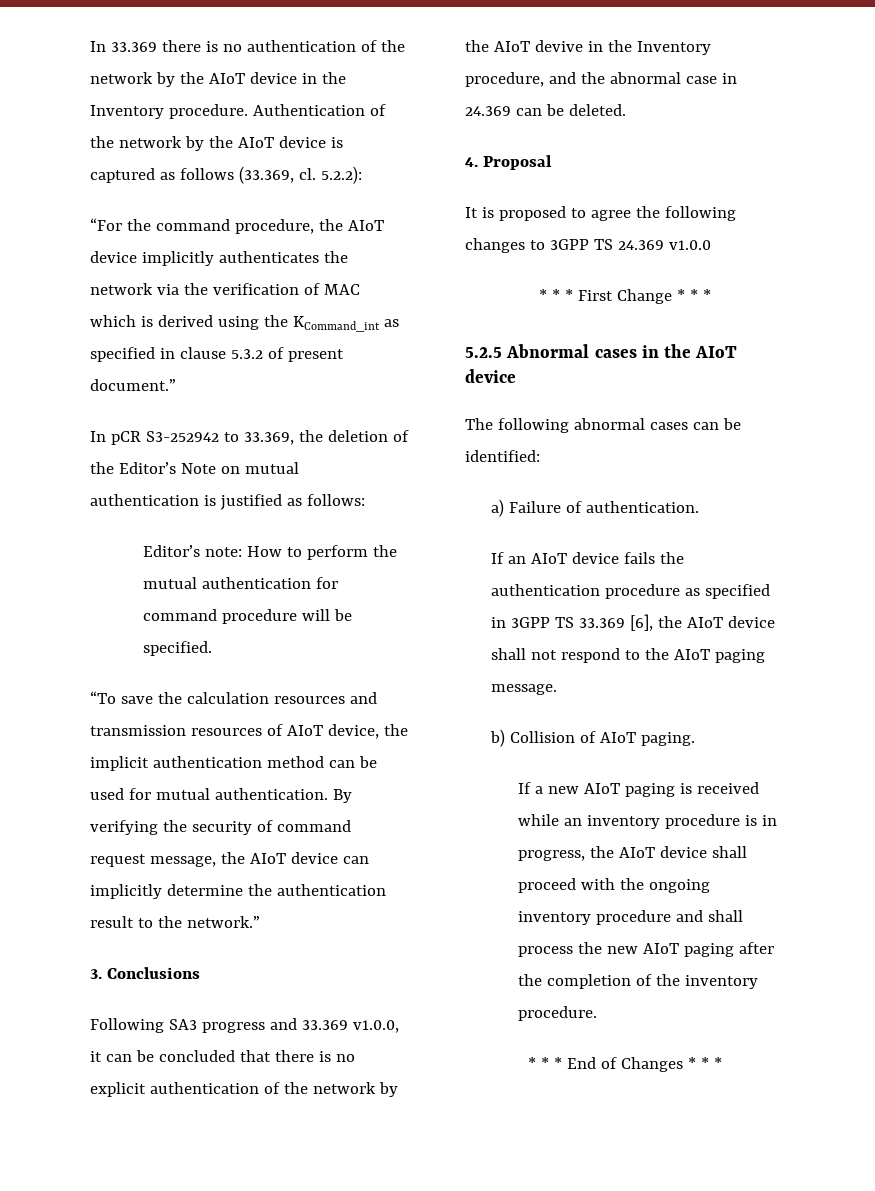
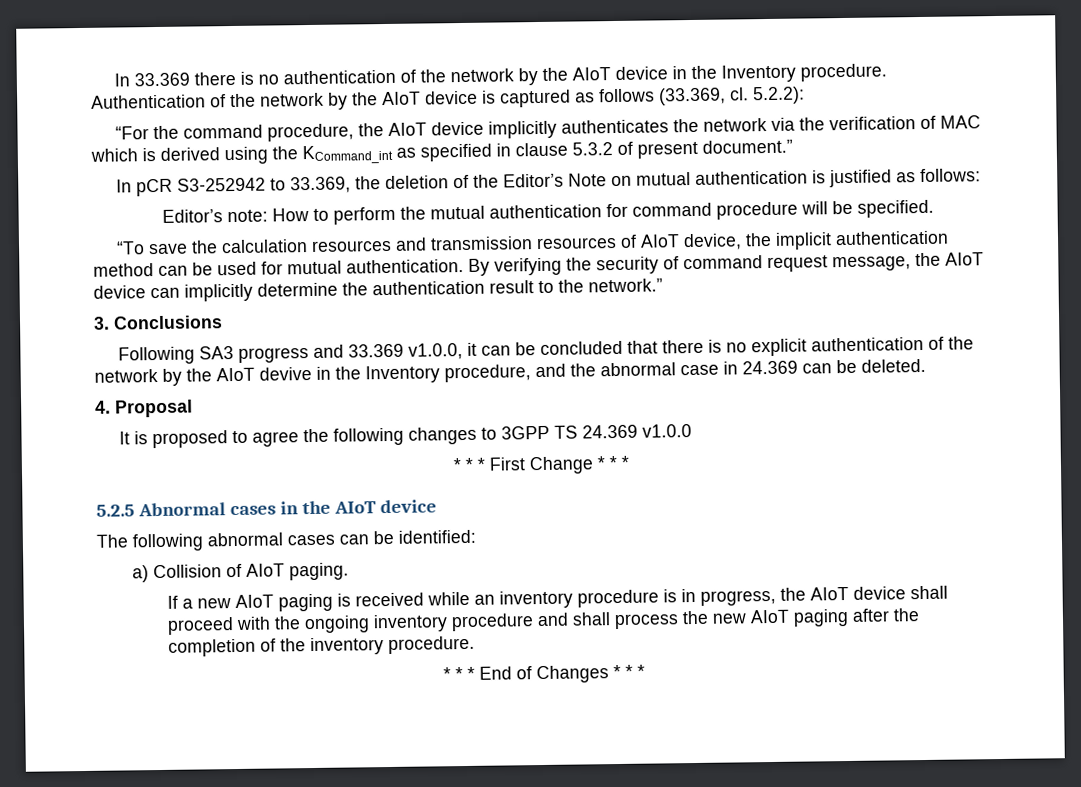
[509,501,700,513] [491,552,685,564] [491,584,771,599] [491,614,776,631] [491,648,766,663] [491,684,558,695] [490,729,506,747] Failure of authentication. // If an AIoT device fails the authentication procedure as specified in 3GPP TS 33.369 [6], the AIoT device shall not respond to the AIoT paging message. // b) -> (149, 574) none

